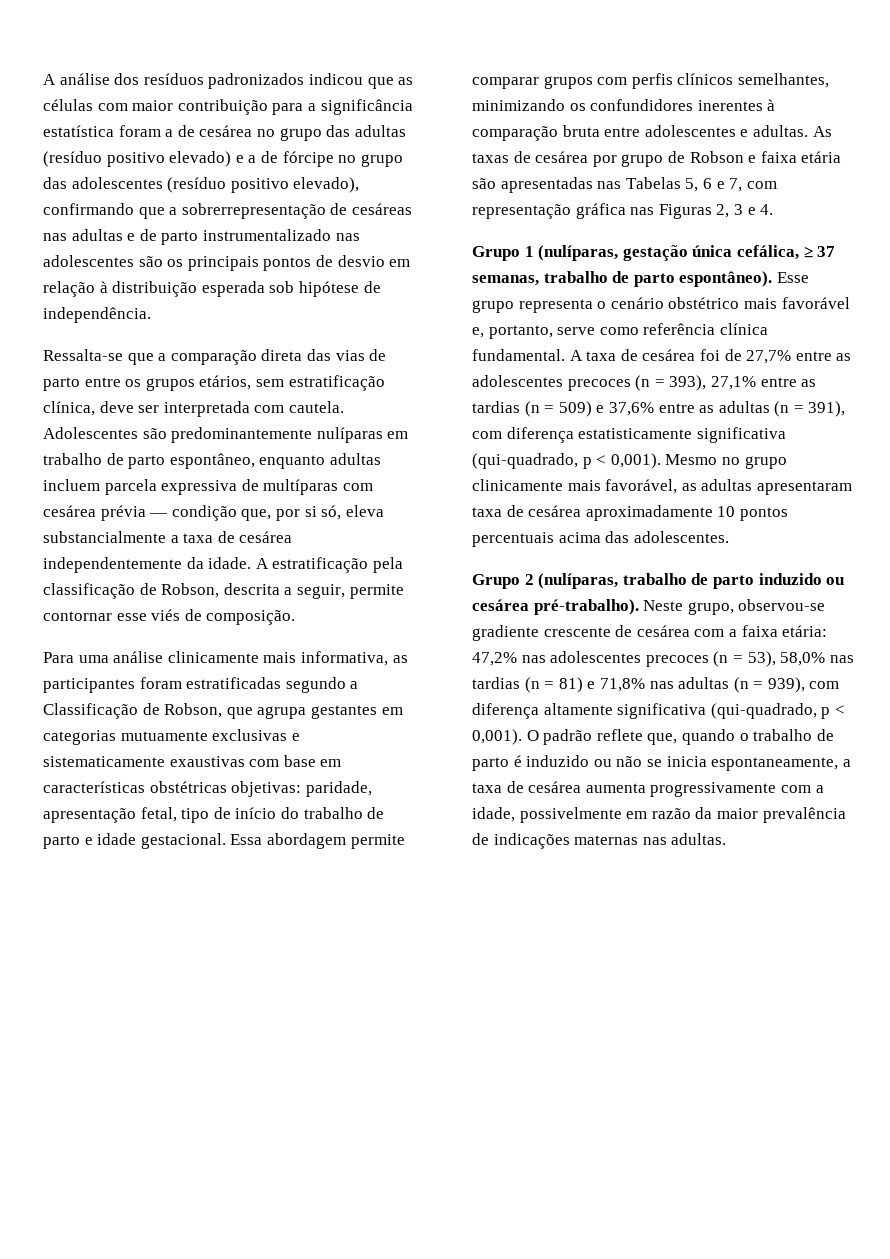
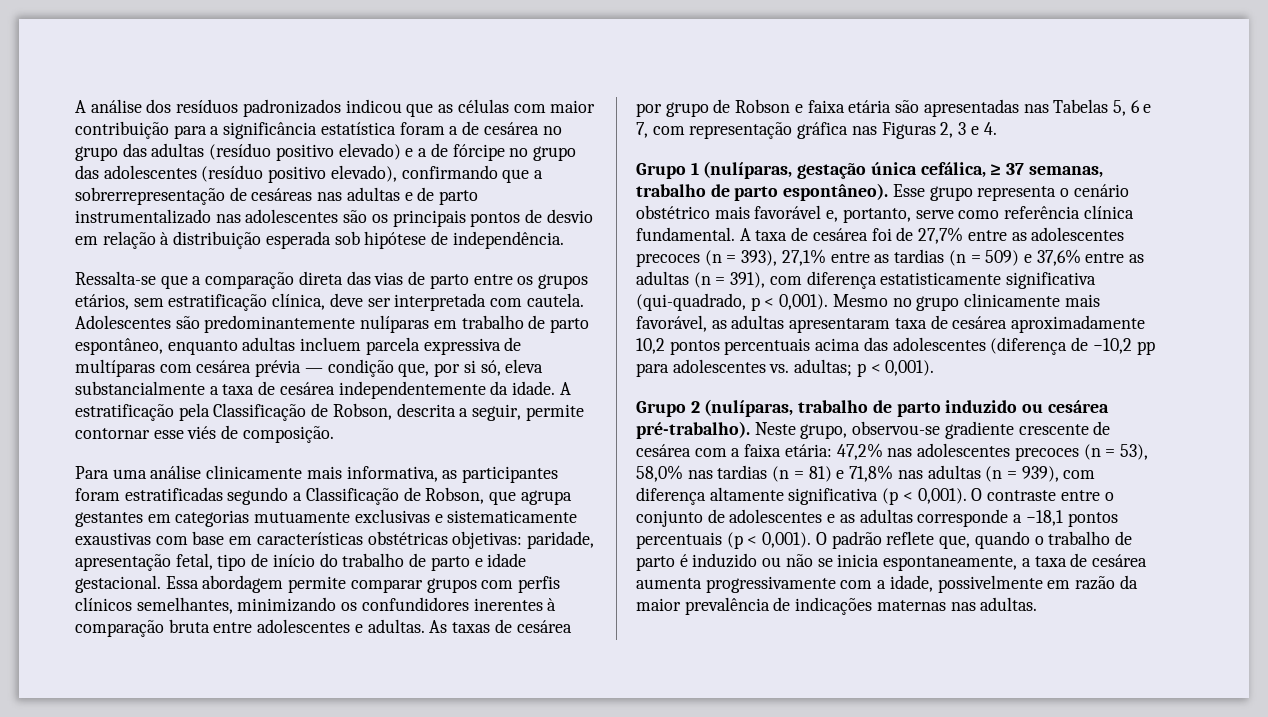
[43,583,135,599] classificação -> [213,403,307,421] Classificação
[717,506,736,517] 10 -> [636,338,665,354] 10,2
[633,531,729,543] adolescentes. -> [892,337,1155,355] [636,359,935,377] adolescentes (diferença de −10,2 pp para adolescentes vs. adultas; p < 0,001).
[710,703,831,719] (qui-quadrado, p -> [882,488,1114,505] [636,509,1118,527] [636,532,743,549] (p < 0,001). O contraste entre o conjunto de adolescentes e as adultas corresponde a −18,1 pontos percentuais (p

